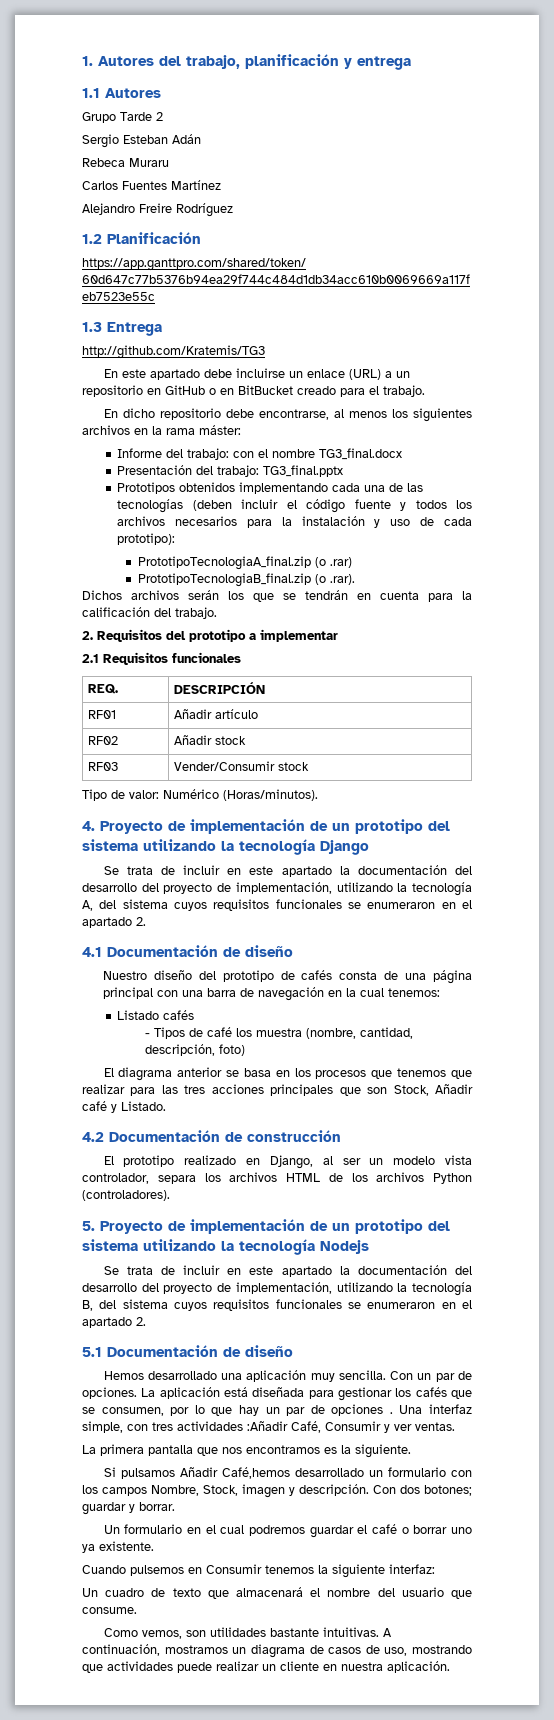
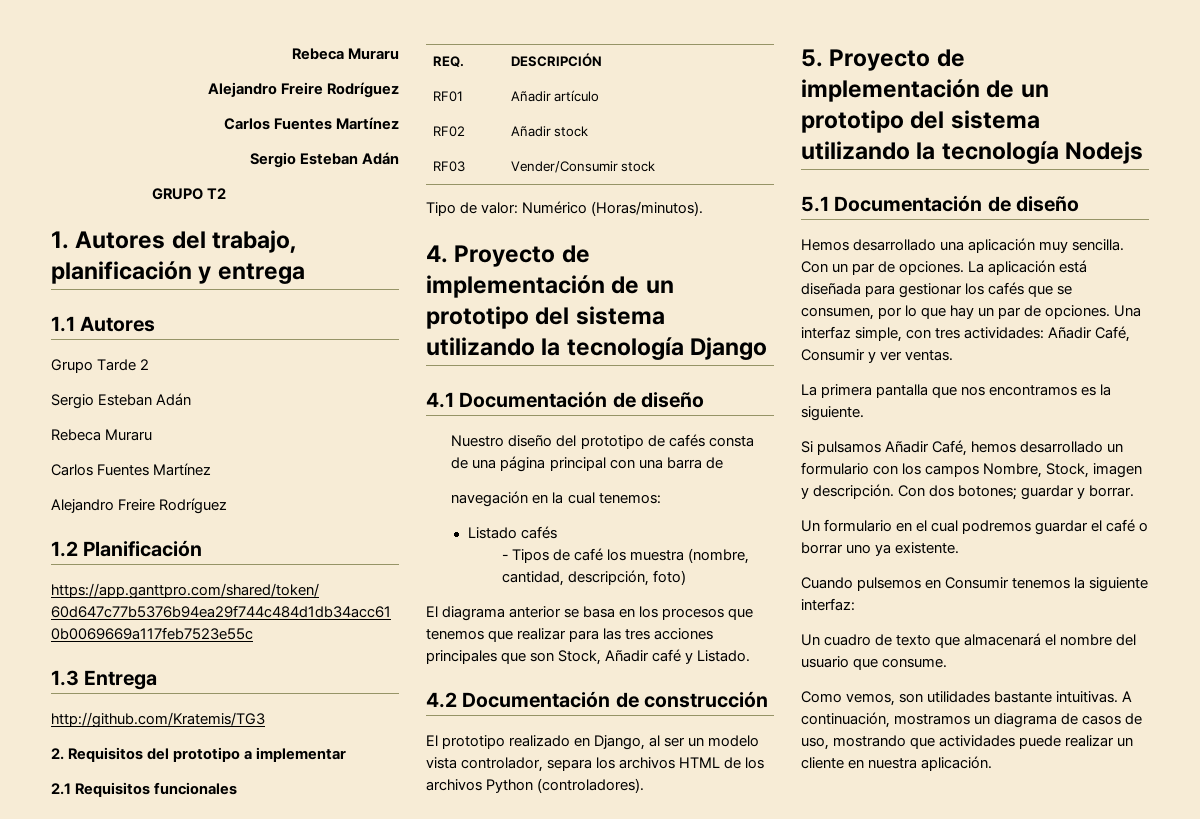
(82, 61) none -> [291,48,399,60] [207,82,400,98] [223,117,400,130] [249,152,400,168] [152,188,227,200] Rebeca Muraru // Alejandro Freire Rodríguez // Carlos Fuentes Martínez // Sergio Esteban Adán // GRUPO T2 //
[103,368,410,380] [82,385,425,397] [103,408,473,422] [82,425,241,435] [117,448,403,460] [117,465,344,477] [117,482,424,494] [117,499,472,513] [117,516,472,528] [117,533,176,545] [138,556,353,570] [138,573,356,587] [82,590,472,602] [82,607,217,619] // En este apartado debe incluirse un enlace (URL) a un repositorio en GitHub o en BitBucket creado para el trabajo. // En dicho repositorio debe encontrarse, al menos los siguientes archivos en la rama máster: // Informe del trabajo: con el nombre TG3_final.docx // Presentación del trabajo: TG3_final.pptx // Prototipos obtenidos implementando cada una de las tecnologías (deben incluir el código fuente y todos los archivos necesarios para la instalación y uso de cada prototipo): // PrototipoTecnologiaA_final.zip (o .rar) // PrototipoTecnologiaB_final.zip (o .rar). // Dichos archivos serán los que se tendrán en cuenta para la calificación del trabajo. -> (265, 720) none
[103,865,472,877] [82,882,473,896] [82,899,472,911] [82,917,146,928] // Se trata de incluir en este apartado la documentación del desarrollo del proyecto de implementación, utilizando la tecnología A, del sistema cuyos requisitos funcionales se enumeraron en el apartado 2. -> (768, 348) none
(254, 992) none -> (723, 463) //
[103,1265,472,1277] [82,1282,473,1296] [82,1299,472,1311] [82,1317,146,1328] // Se trata de incluir en este apartado la documentación del desarrollo del proyecto de implementación, utilizando la tecnología B, del sistema cuyos requisitos funcionales se enumeraron en el apartado 2. -> (1144, 152) none
[331,1404,393,1416] opciones . -> [1045,305,1111,319] opciones.
[177,1421,288,1431] actividades :Añadir -> [964,327,1093,339] actividades: Añadir
[221,1467,290,1479] Café,hemos -> [932,440,1017,456] Café, hemos

